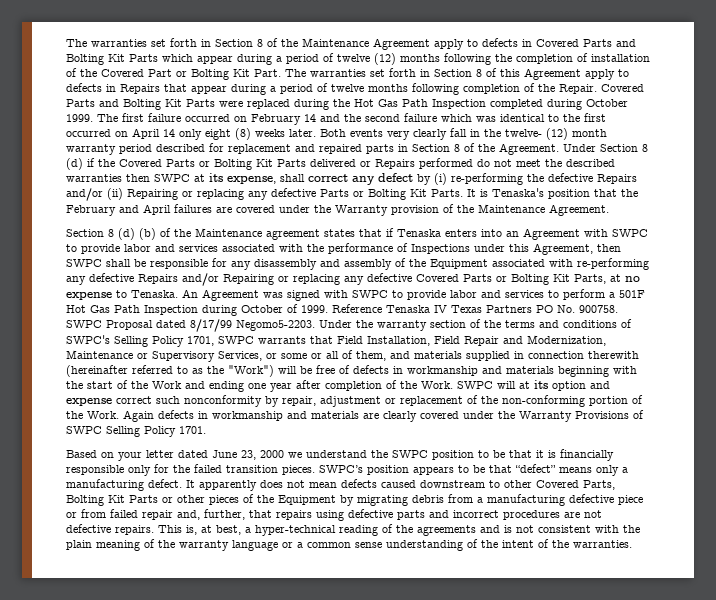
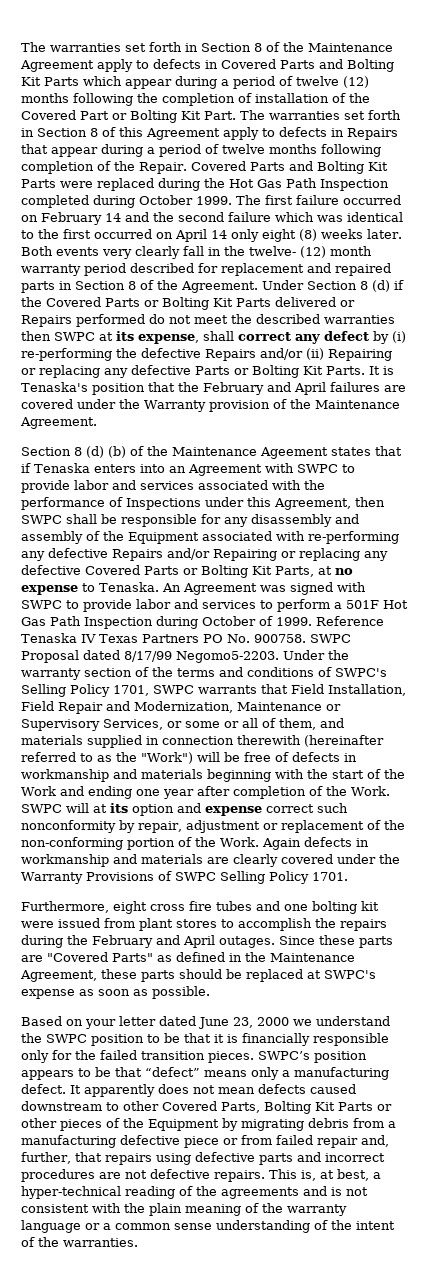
[266,229,320,240] agreement -> [260,447,328,459] Ageement
(206, 430) none -> [21,901,379,914] [21,918,387,931] [21,935,393,948] [21,952,355,962] [20,969,376,982] [21,986,210,999] // Furthermore, eight cross fire tubes and one bolting kit were issued from plant stores to accomplish the repairs during the February and April outages. Since these parts are "Covered Parts" as defined in the Maintenance Agreement, these parts should be replaced at SWPC's expense as soon as possible.

